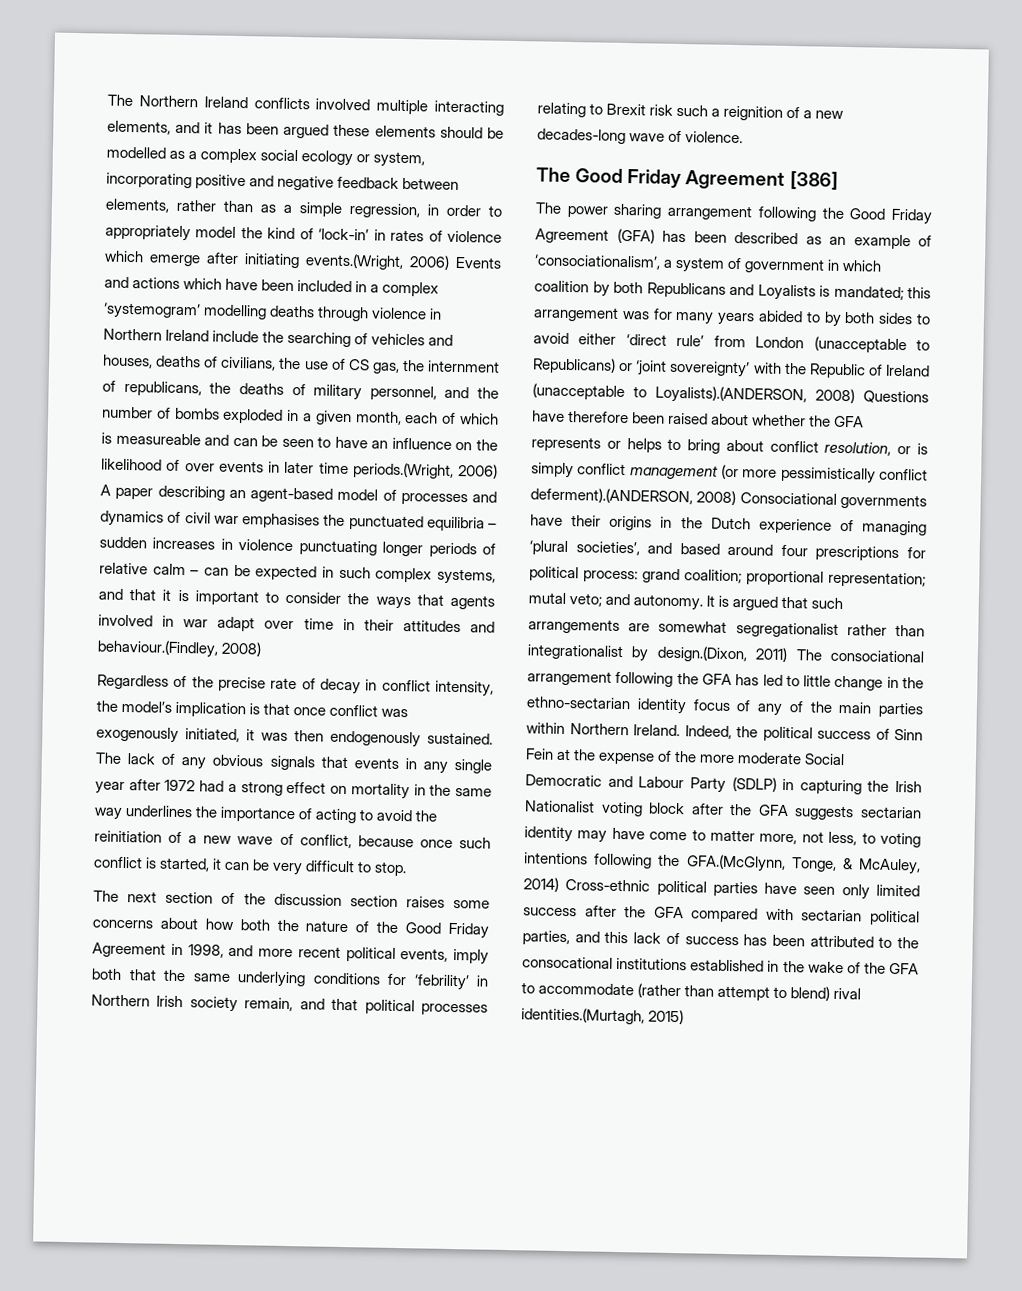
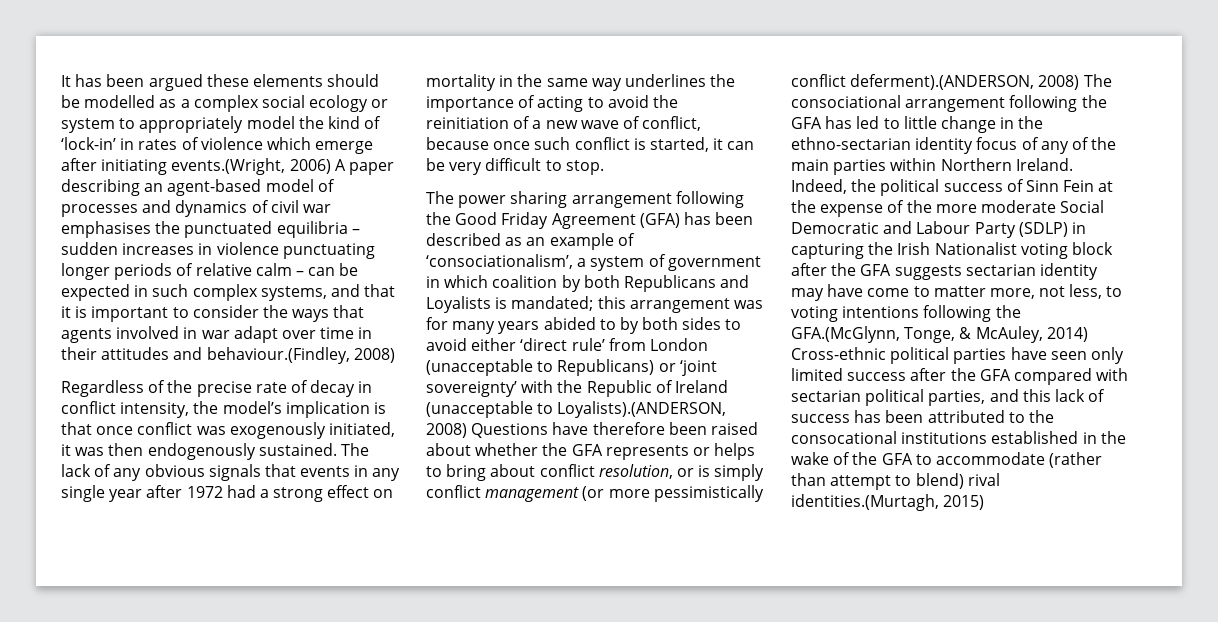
[107,94,504,116] [107,120,214,135] The Northern Ireland conflicts involved multiple interacting elements, and it -> [61,75,71,87] It
[373,151,426,168] [106,172,460,191] [105,198,481,219] system, incorporating positive and negative feedback between elements, rather than as a simple regression, in order -> [61,118,115,133] system
[455,256,502,269] [104,276,440,297] [103,302,443,322] [103,328,454,348] [102,354,500,374] [102,380,499,401] [102,406,500,426] [101,432,498,451] [101,458,498,479] Events and actions which have been included in a complex ‘systemogram’ modelling deaths through violence in Northern Ireland include the searching of vehicles and houses, deaths of civilians, the use of CS gas, the internment of republicans, the deaths of military personnel, and the number of bombs exploded in a given month, each of which is measureable and can be seen to have an influence on the likelihood of over events in later time periods.(Wright, 2006) -> (331, 166) none
[93,890,490,909] [92,917,490,939] [92,942,489,965] [91,968,489,991] [91,994,489,1016] [537,102,845,121] [537,128,744,144] [536,167,838,190] // The next section of the discussion section raises some concerns about how both the nature of the Good Friday Agreement in 1998, and more recent political events, imply both that the same underlying conditions for ‘febrility’ in Northern Irish society remain, and that political processes relating to Brexit risk such a reignition of a new decades-long wave of violence. // The Good Friday Agreement [386] -> (604, 167) none
[739,492,927,510] [530,514,927,536] [529,540,926,562] [529,566,926,588] [528,592,844,611] [528,618,925,638] [527,644,788,663] Consociational governments have their origins in the Dutch experience of managing ‘plural societies’, and based around four prescriptions for political process: grand coalition; proportional representation; mutal veto; and autonomy. It is argued that such arrangements are somewhat segregationalist rather than integrationalist by design.(Dixon, 2011) -> (1080, 82) none

